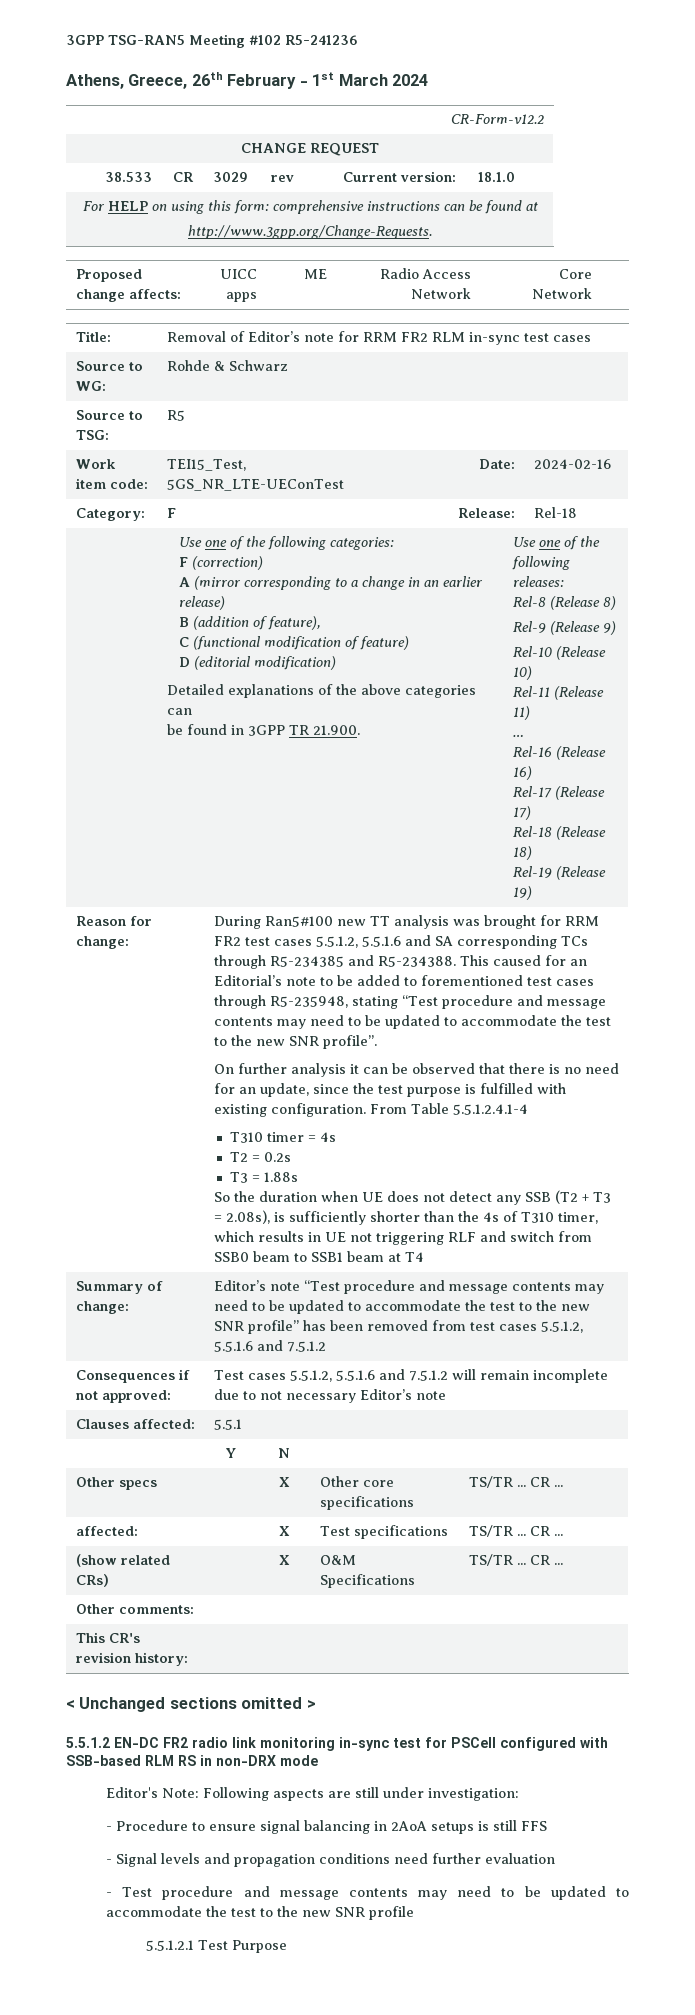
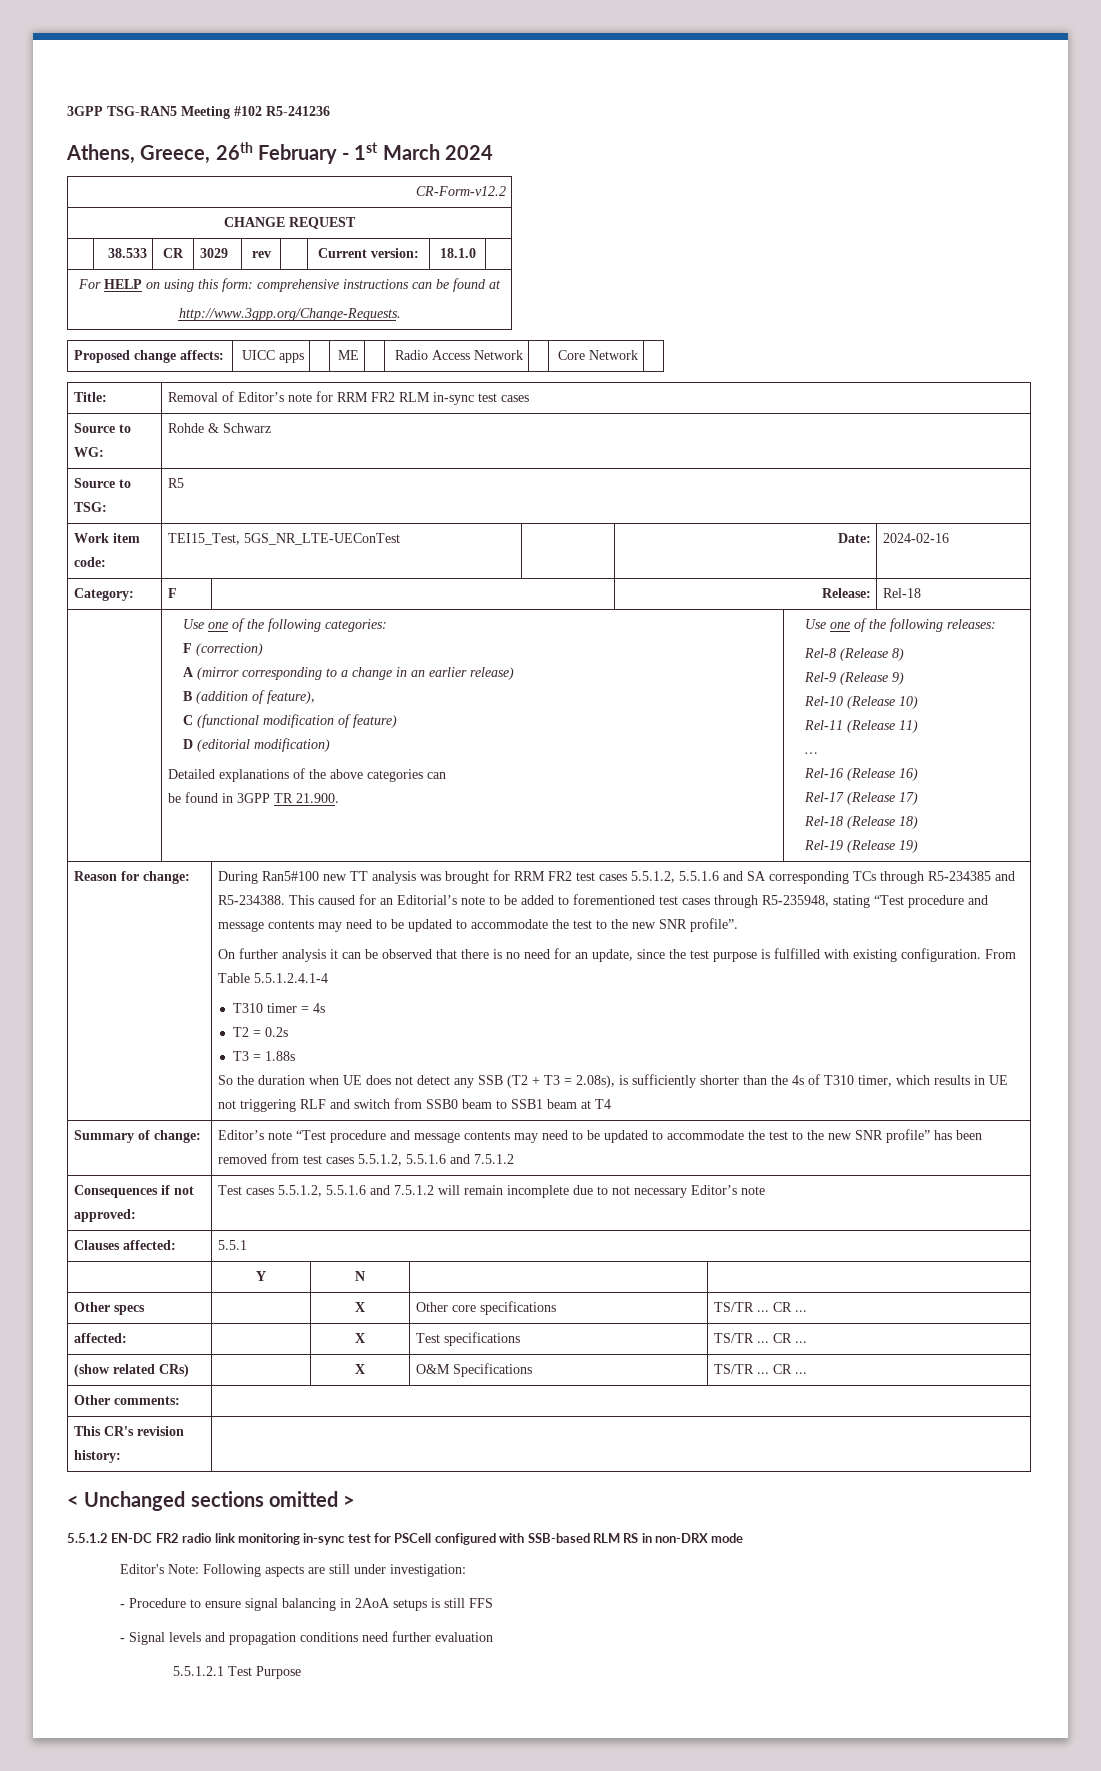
[106,1886,629,1900] [106,1906,415,1920] // - Test procedure and message contents may need to be updated to accommodate the test to the new SNR profile -> (494, 1637) none

